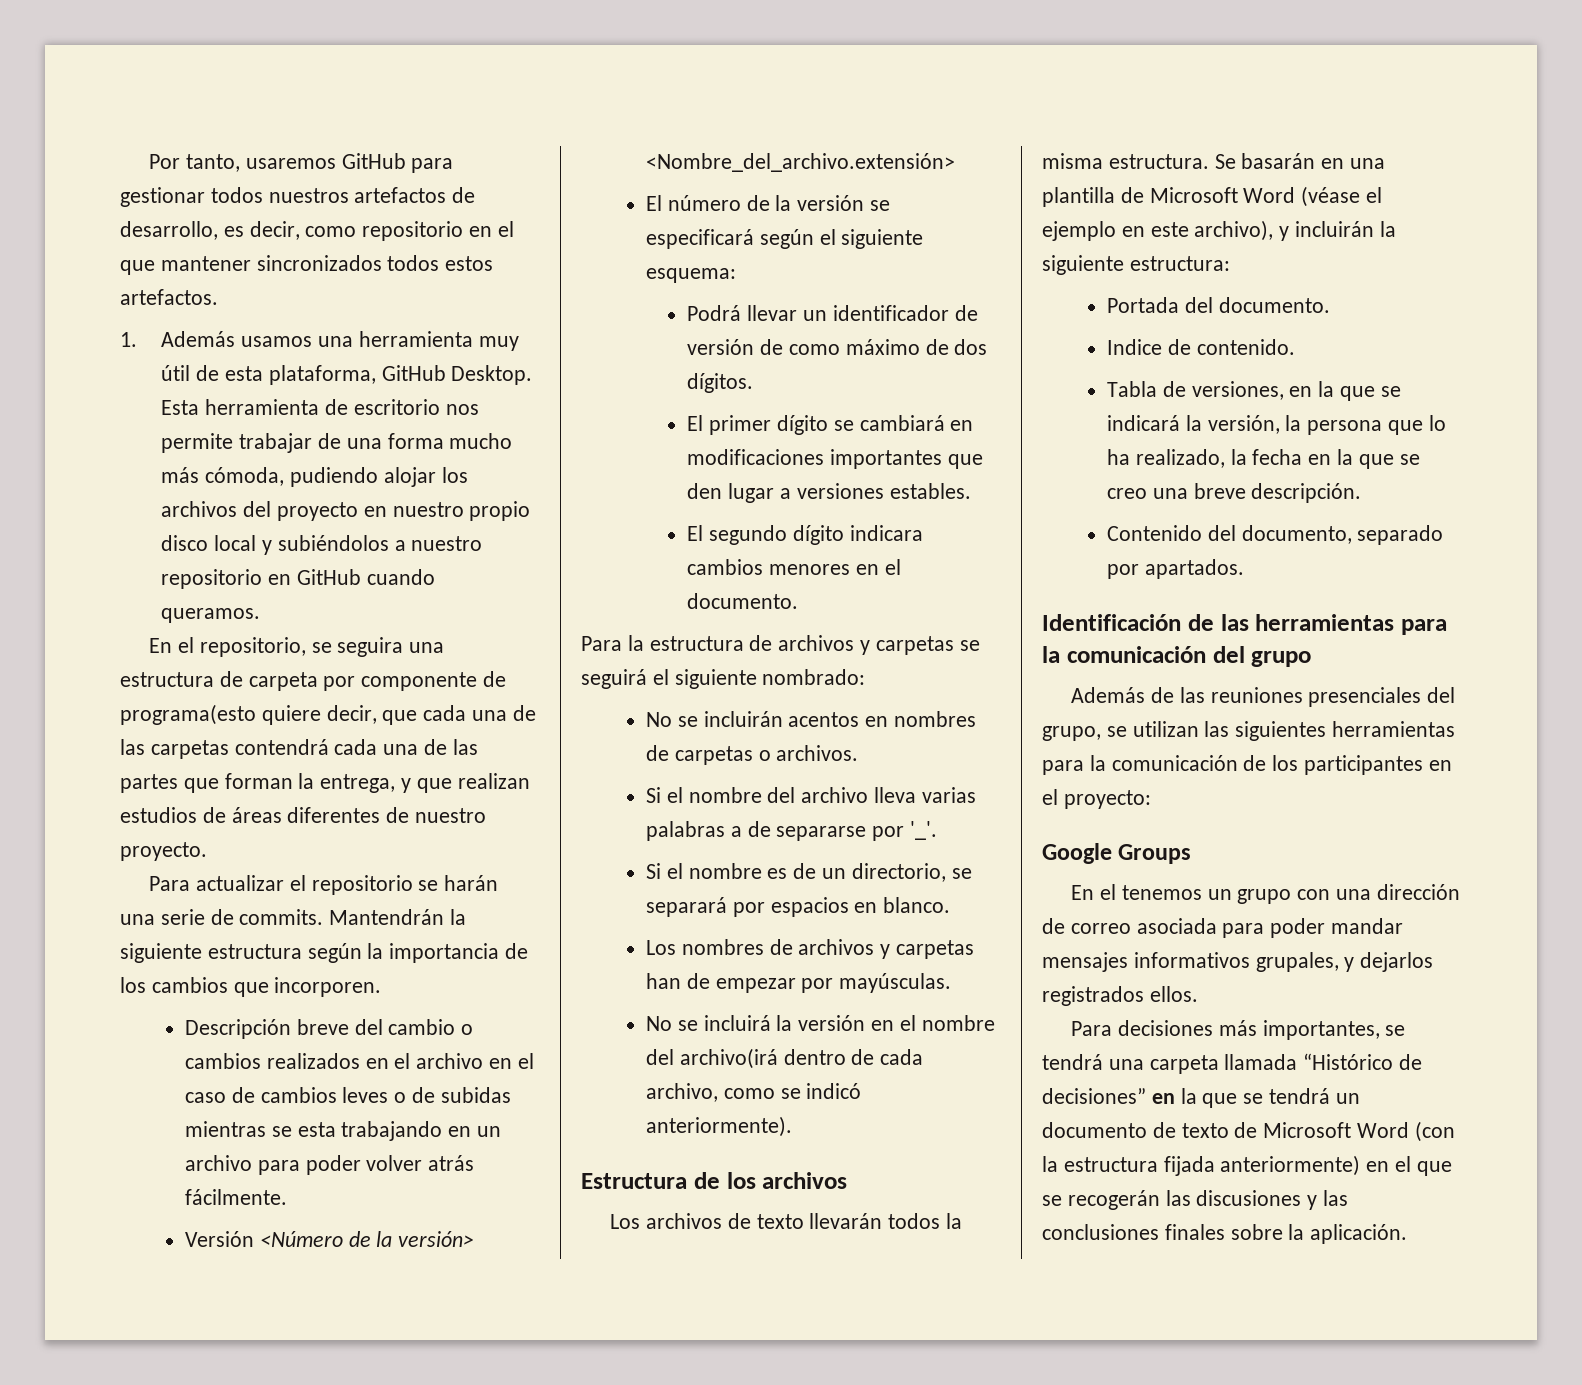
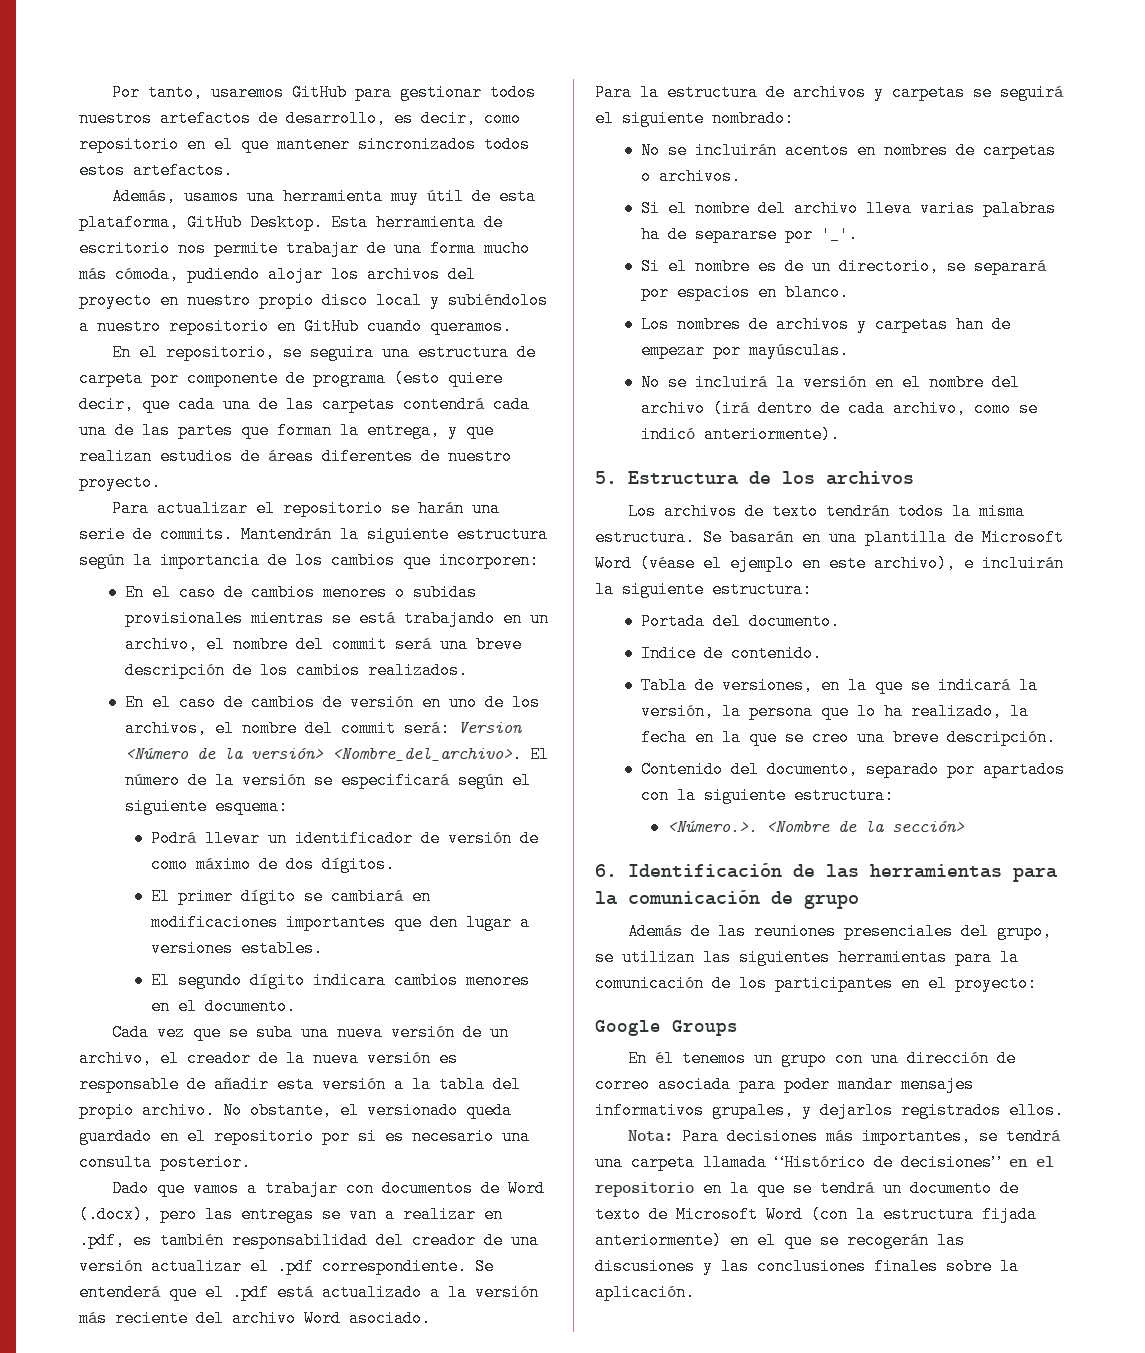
[120,331,236,347] 1. Además -> [111,188,176,205] Además,
[120,704,256,725] programa(esto -> [313,370,440,387] programa (esto
[274,977,382,997] [185,1019,474,1039] [185,1053,534,1069] [185,1087,511,1103] incorporen. // Descripción breve del cambio o cambios realizados en el archivo en el caso de cambios leves o de subidas -> [439,552,539,569] [124,584,477,601] [124,610,243,627] incorporen: // En el caso de cambios menores o subidas provisionales
[297,1122,336,1137] esta -> [358,610,396,627] está
[185,1155,475,1175] [185,1189,288,1205] [185,1231,255,1247] archivo para poder volver atrás fácilmente. // Versión -> [124,636,522,653] [124,662,468,679] [124,694,540,711] [124,720,522,737] archivo, el nombre del commit será una breve descripción de los cambios realizados. // En el caso de cambios de versión en uno de los archivos, el nombre del commit será: Version
[646,153,956,172] <Nombre_del_archivo.extensión> // -> [331,746,522,763] <Nombre_del_archivo>.
(799, 601) none -> [111,1024,509,1041] [79,1050,458,1067] [79,1076,521,1093] [79,1102,512,1119] [79,1128,530,1145] [79,1154,251,1171] [111,1180,545,1197] [79,1206,503,1223] [79,1232,539,1249] [79,1258,494,1275] [79,1284,539,1301] [79,1310,431,1327] // Cada vez que se suba una nueva versión de un archivo, el creador de la nueva versión es responsable de añadir esta versión a la tabla del propio archivo. No obstante, el versionado queda guardado en el repositorio por si es necesario una consulta posterior. // Dado que vamos a trabajar con documentos de Word (.docx), pero las entregas se van a realizar en .pdf, es también responsabilidad del creador de una versión actualizar el .pdf correspondiente. Se entenderá que el .pdf está actualizado a la versión más reciente del archivo Word asociado.
[730,826,742,837] a -> [640,226,660,243] ha
[679,1048,778,1069] archivo(irá -> [640,400,750,417] archivo (irá
(793, 1126) none -> [595,471,617,484] 5.
[809,1213,883,1229] llevarán -> [825,503,890,520] tendrán
[1279,226,1290,241] y -> [964,555,974,572] e
[1144,559,1244,579] apartados. // -> [982,761,1065,778] [640,787,894,804] [667,820,966,832] [595,864,617,877] apartados con la siguiente estructura: // <Número.>. <Nombre de la sección> // 6.
[1212,646,1245,663] del -> [771,891,793,904] de
[1099,884,1116,900] el -> [654,1050,674,1067] él
(1198, 994) none -> [627,1130,673,1142] Nota:
(1175, 1098) none -> [1036,1156,1054,1167] [595,1180,722,1197] el repositorio en

